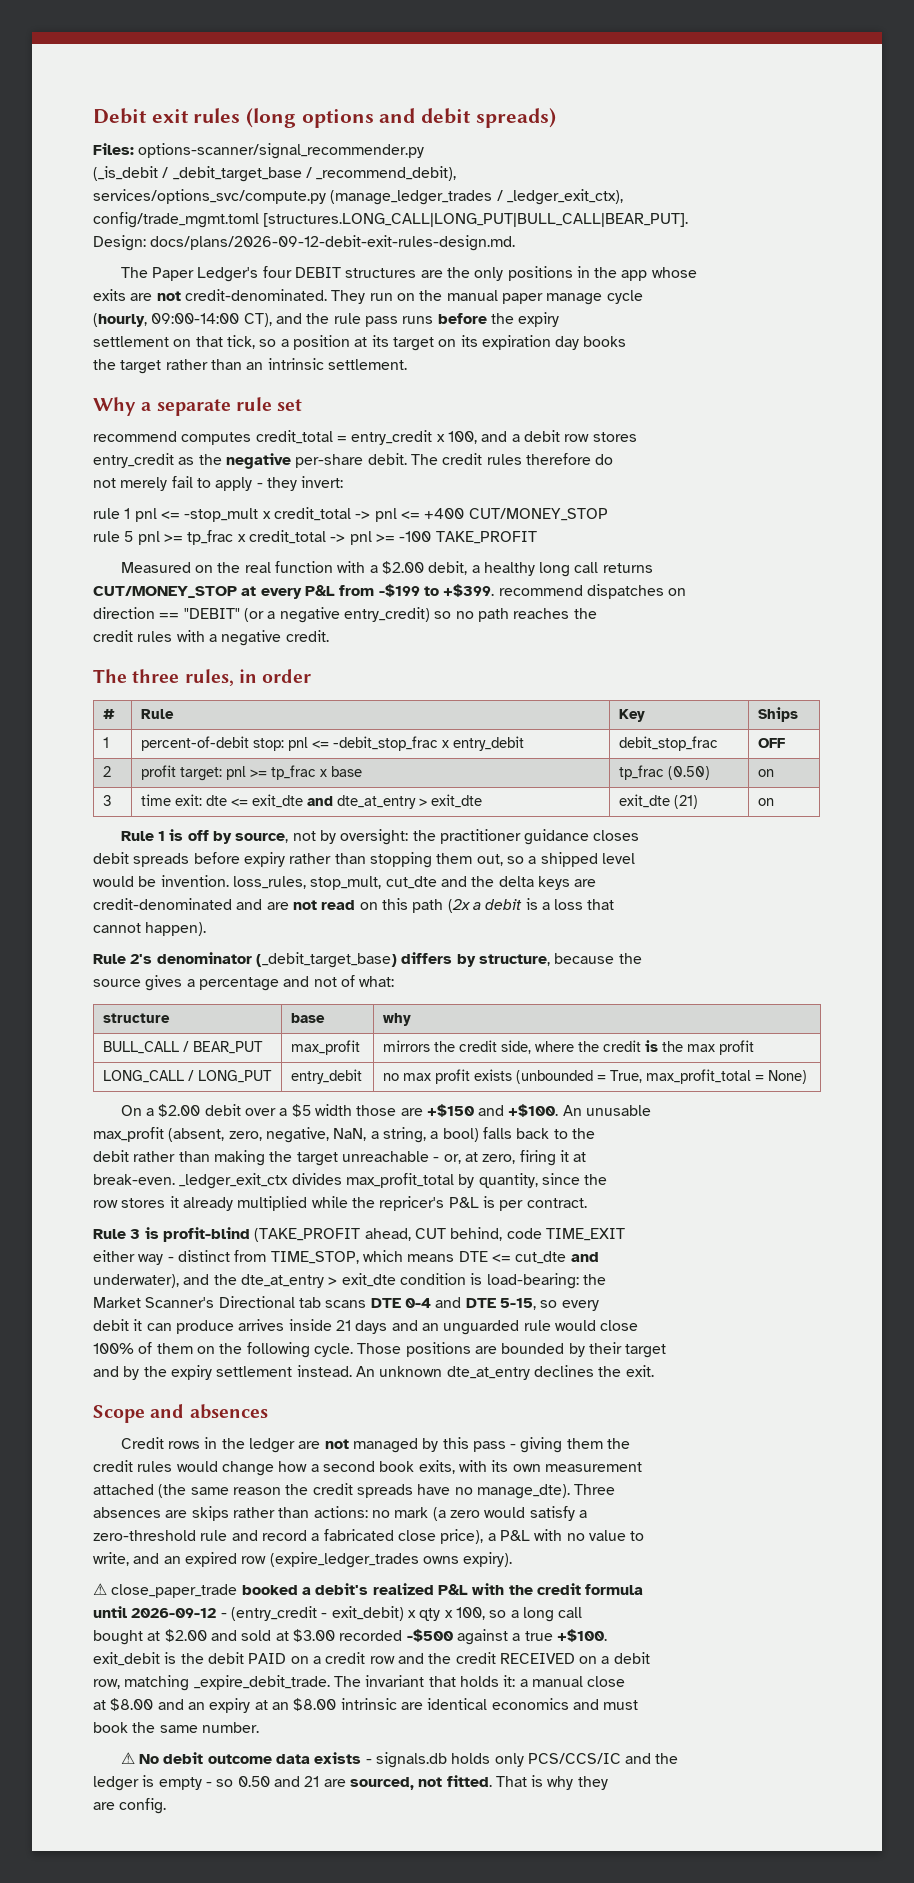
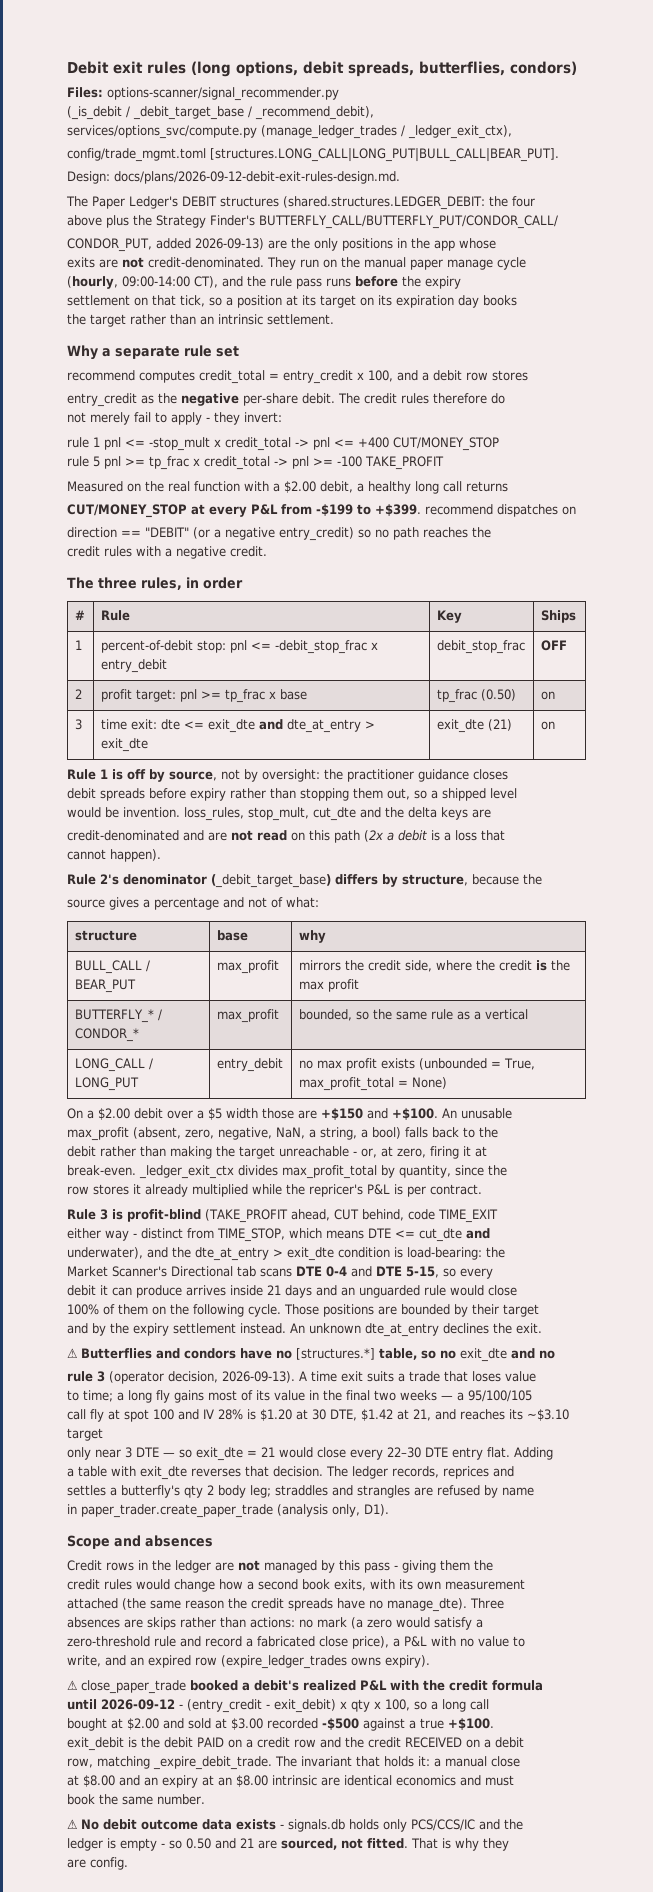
[301,108,556,128] options and debit spreads) -> [236,61,577,77] options, debit spreads, butterflies, condors)
[262,266,292,278] four -> (178, 202) none
(417, 273) none -> [283,196,535,210] [67,215,558,229] [67,238,264,252] (shared.structures.LEDGER_DEBIT: the four // above plus the Strategy Finder's BUTTERFLY_CALL/BUTTERFLY_PUT/CONDOR_CALL/ // CONDOR_PUT, added 2026-09-13)
(755, 1047) none -> [74,1009,162,1023] [74,1028,139,1042] [216,1009,279,1023] [298,1009,528,1021] // BUTTERFLY_* / CONDOR_* | max_profit | bounded, so the same rule as a vertical
(654, 1371) none -> [67,1348,555,1362] [67,1371,536,1384] [67,1390,532,1403] [67,1409,569,1422] [67,1428,103,1441] [67,1447,553,1461] [67,1466,514,1480] [67,1485,534,1498] [67,1504,389,1518] // ⚠ Butterflies and condors have no [structures.*] table, so no exit_dte and no // rule 3 (operator decision, 2026-09-13). A time exit suits a trade that loses value // to time; a long fly gains most of its value in the final two weeks — a 95/100/105 // call fly at spot 100 and IV 28% is $1.20 at 30 DTE, $1.42 at 21, and reaches its ~$3.10 target // only near 3 DTE — so exit_dte = 21 would close every 22–30 DTE entry flat. Adding // a table with exit_dte reverses that decision. The ledger records, reprices and // settles a butterfly's qty 2 body leg; straddles and strangles are refused by name // in paper_trader.create_paper_trade (analysis only, D1).

